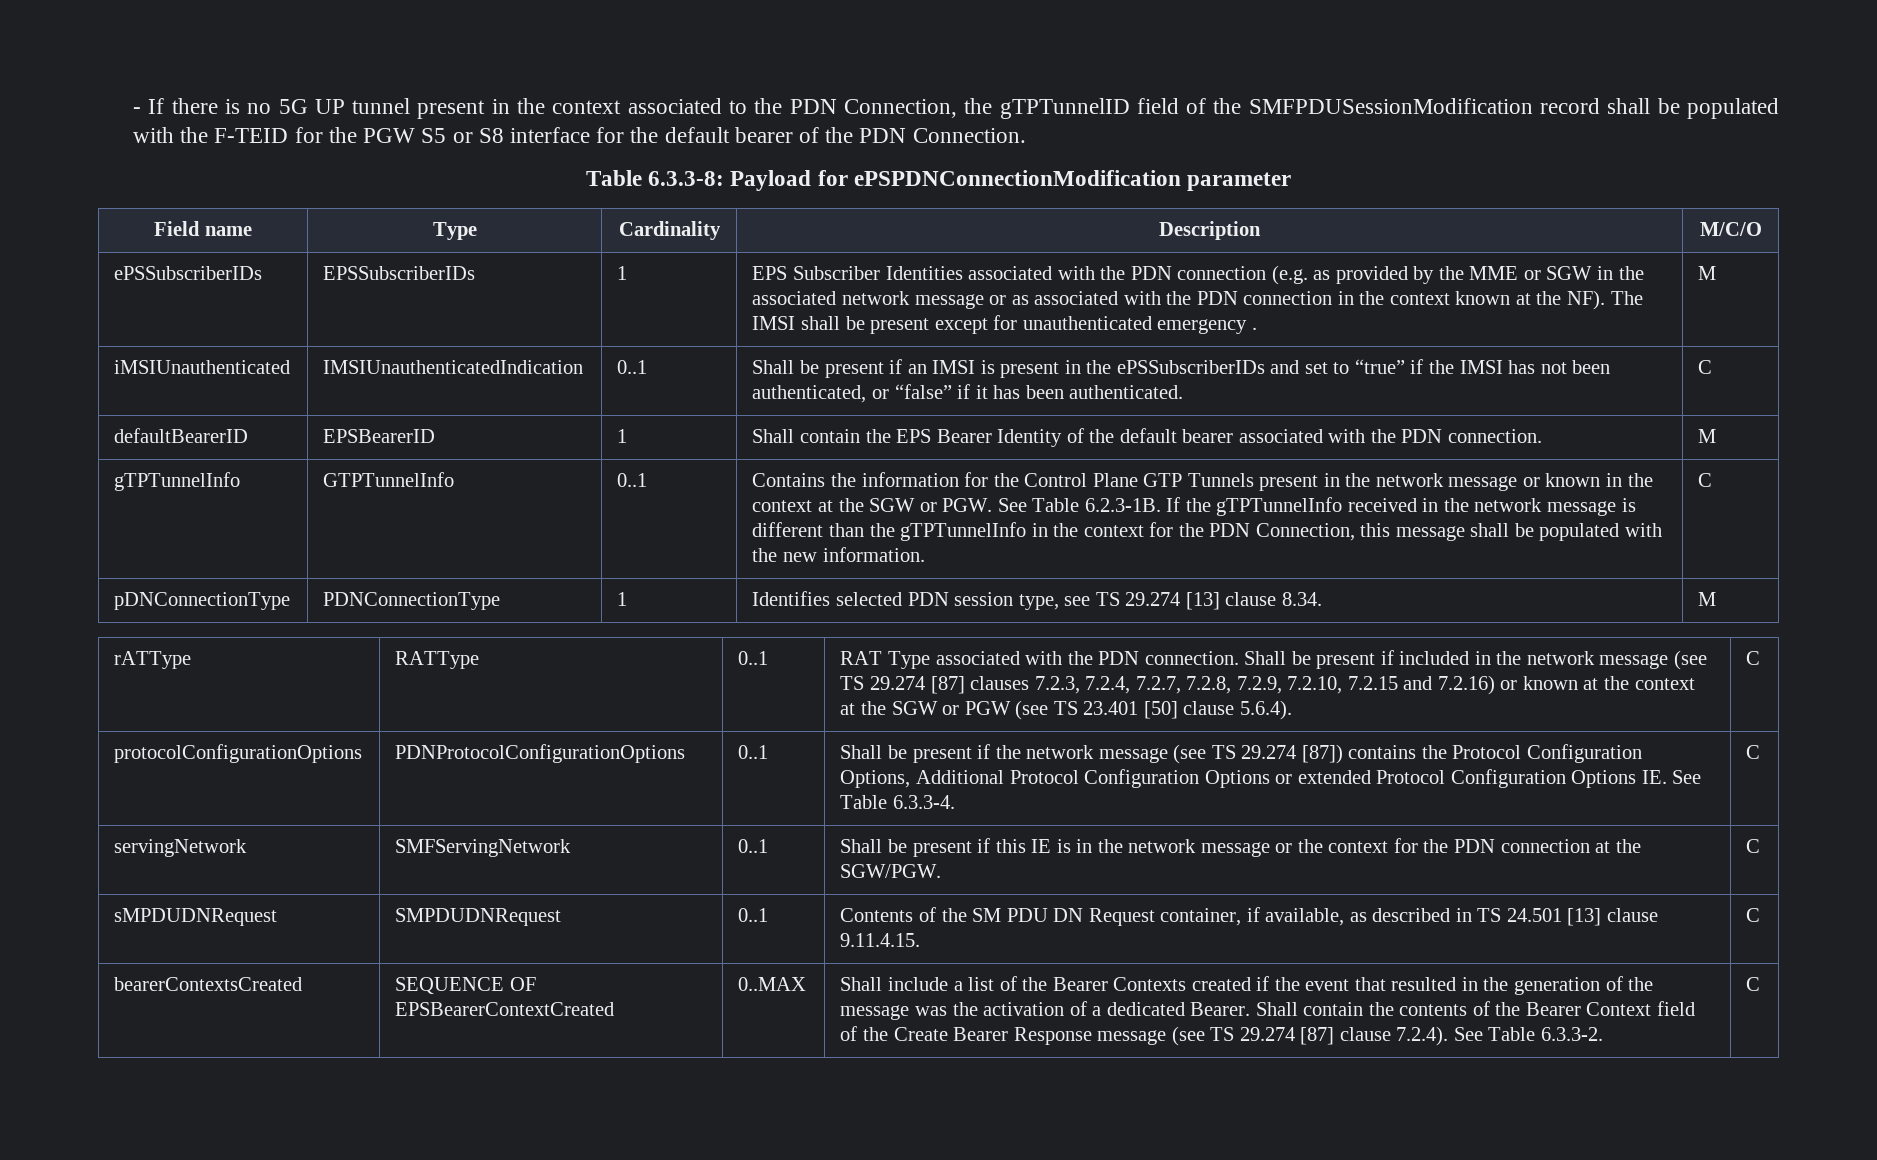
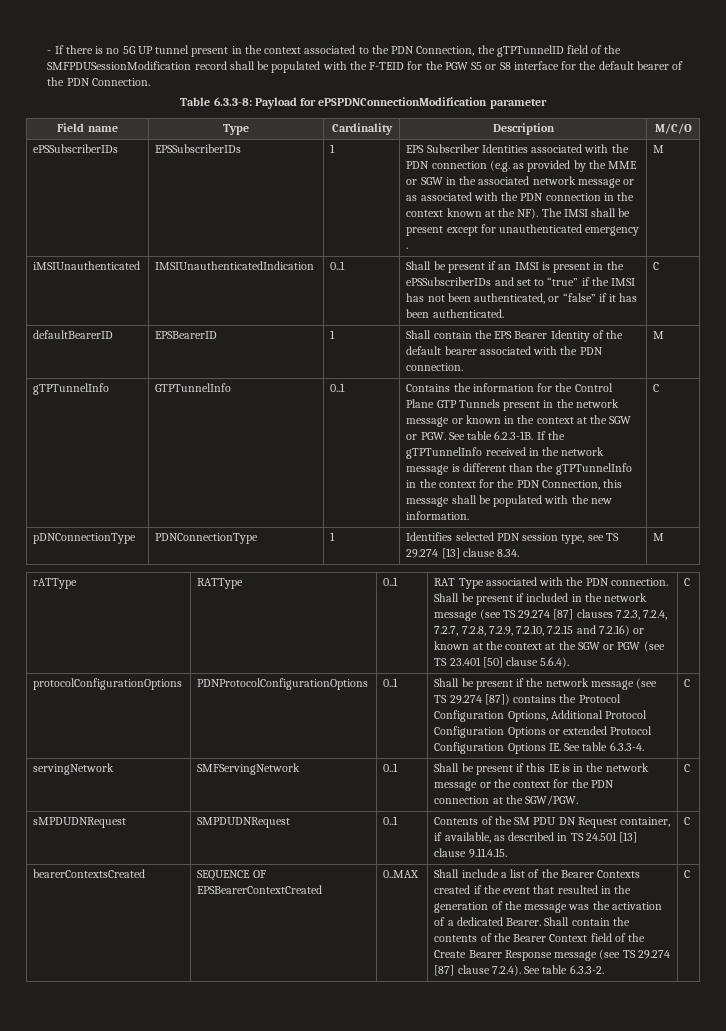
[1032,498,1080,512] Table -> [467,431,493,440] table
[840,795,888,809] Table -> [582,742,608,751] table
[1488,1027,1536,1041] Table -> [542,965,568,974] table

